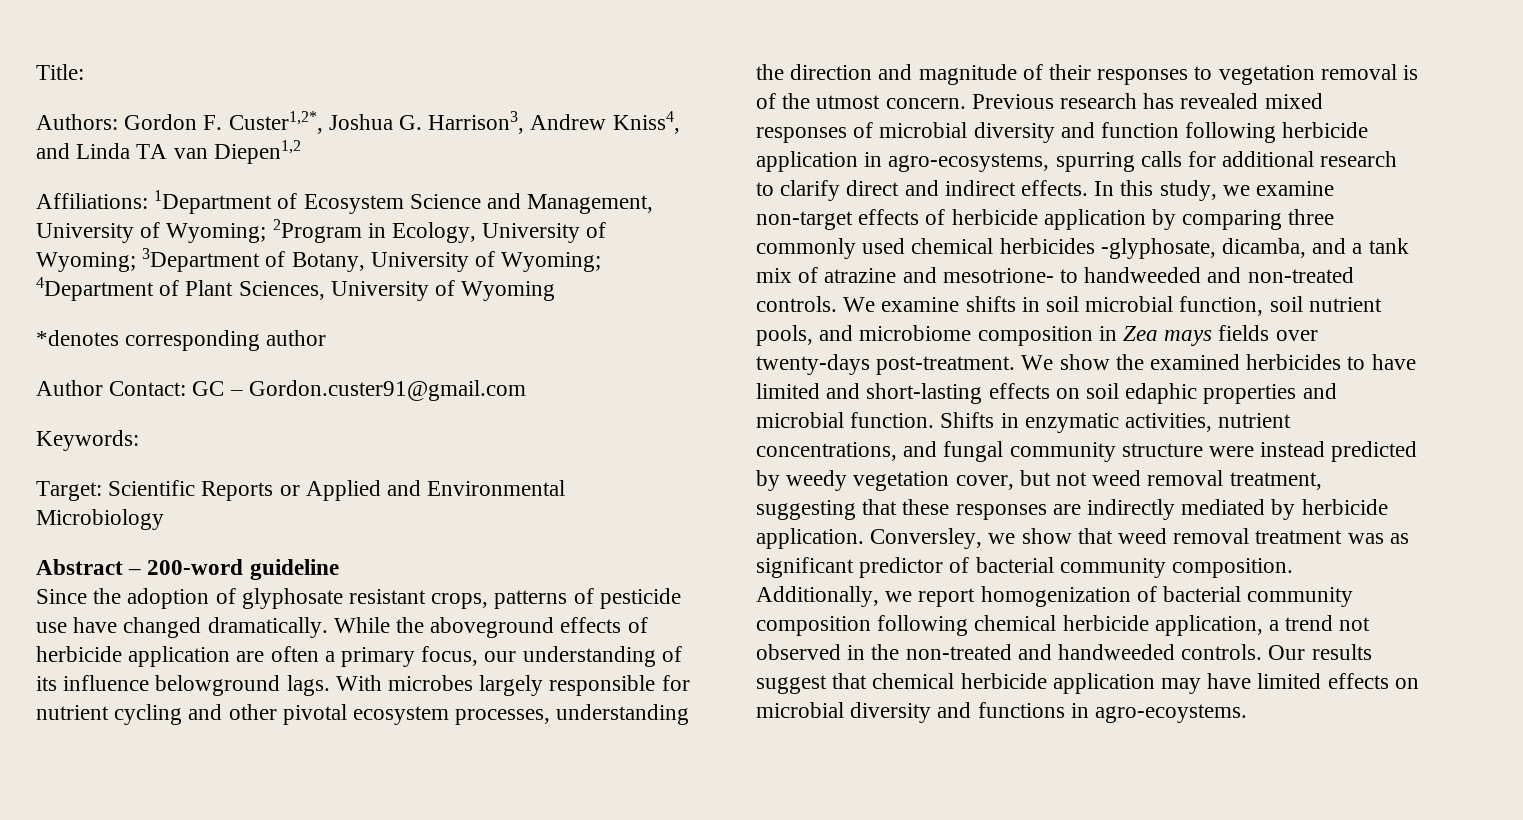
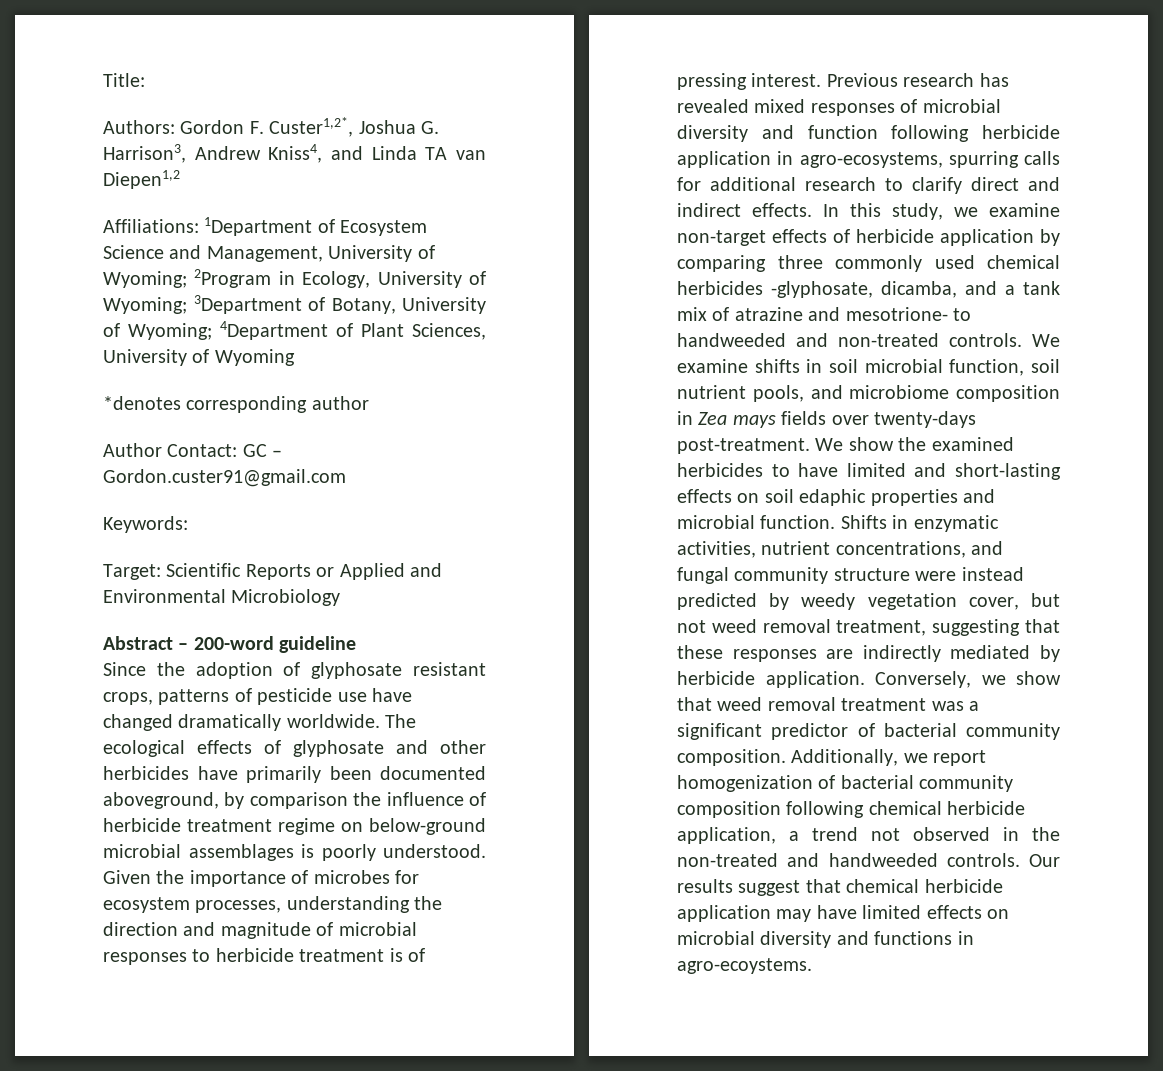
[207,617,648,638] [36,646,682,667] [36,675,690,696] [36,704,347,725] dramatically. While the aboveground effects of herbicide application are often a primary focus, our understanding of its influence belowground lags. With microbes largely responsible for nutrient cycling and other pivotal -> [178,714,417,731] [103,740,486,757] [103,766,486,783] [103,792,486,809] [103,818,486,835] [103,844,486,861] [103,870,419,887] dramatically worldwide. The ecological effects of glyphosate and other herbicides have primarily been documented aboveground, by comparison the influence of herbicide treatment regime on below-ground microbial assemblages is poorly understood. Given the importance of microbes for
[1049,64,1092,80] their -> [338,922,417,936] microbial
[1218,64,1419,85] [756,93,966,109] vegetation removal is of the utmost concern. -> [215,948,425,962] [677,73,822,90] herbicide treatment is of pressing interest.
[870,528,983,549] Conversley, -> [875,671,971,688] Conversely,
[1389,533,1409,544] as -> [969,701,979,711] a

